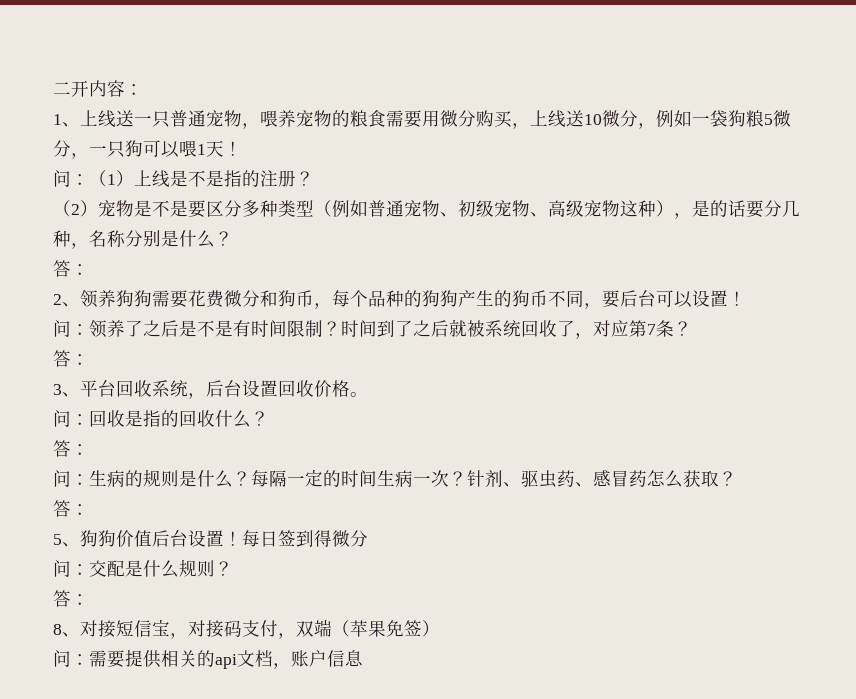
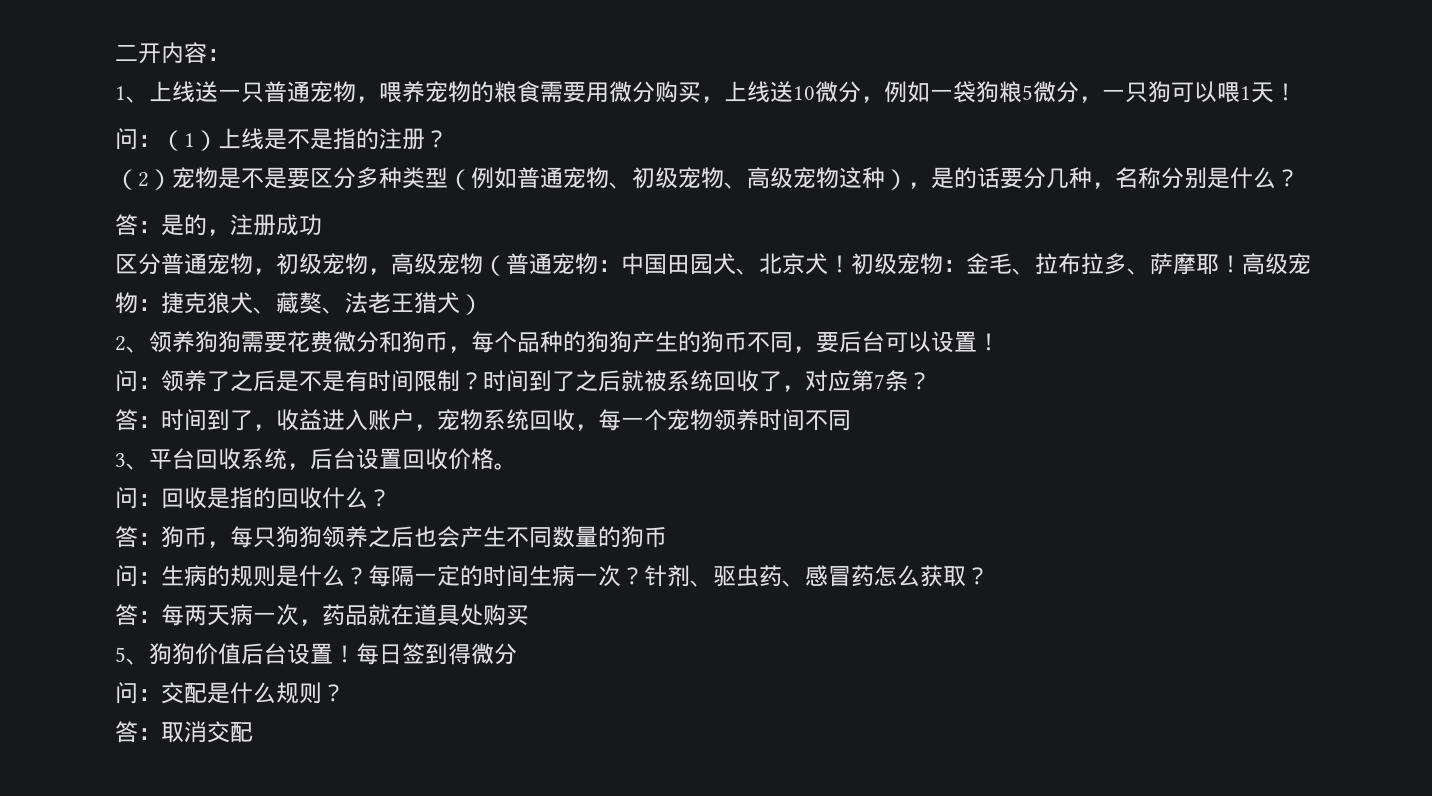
(89, 269) none -> [161,214,322,236] [115,253,1311,276] [115,292,483,315] 是的，注册成功 // 区分普通宠物，初级宠物，高级宠物（普通宠物：中国田园犬、北京犬！初级宠物：金毛、拉布拉多、萨摩耶！高级宠物：捷克狼犬、藏獒、法老王猎犬）
(89, 359) none -> [161,409,851,431] 时间到了，收益进入账户，宠物系统回收，每一个宠物领养时间不同
(89, 449) none -> [161,526,667,548] 狗币，每只狗狗领养之后也会产生不同数量的狗币
(89, 509) none -> [161,604,529,626] 每两天病一次，药品就在道具处购买
[53,619,440,639] [53,649,363,669] // 8、对接短信宝，对接码支付，双端（苹果免签） // 问：需要提供相关的api文档，账户信息 -> [161,721,253,743] 取消交配

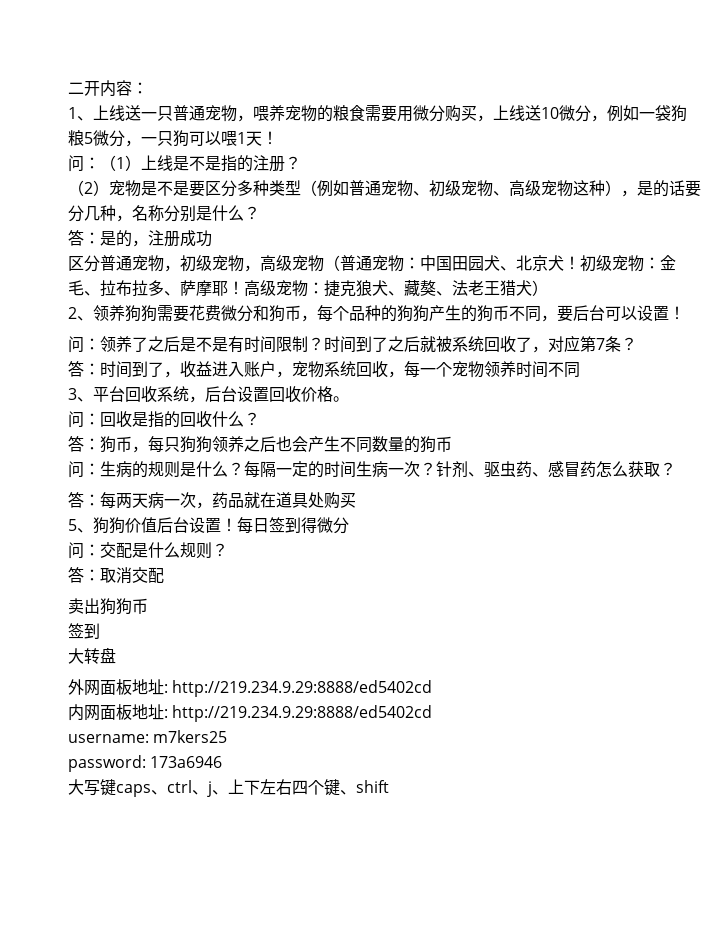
(253, 732) none -> [68,598,148,615] [68,623,100,639] [68,647,116,664] [68,679,433,697] [68,704,433,722] [68,730,228,743] [68,755,223,772] [68,779,389,797] // 卖出狗狗币 // 签到 // 大转盘 // 外网面板地址: http://219.234.9.29:8888/ed5402cd // 内网面板地址: http://219.234.9.29:8888/ed5402cd // username: m7kers25 // password: 173a6946 // 大写键caps、ctrl、j、上下左右四个键、shift

